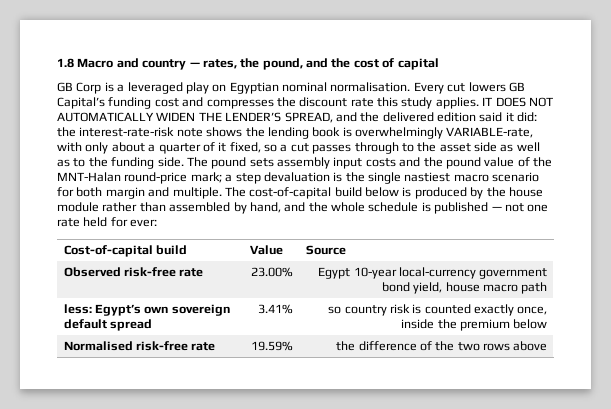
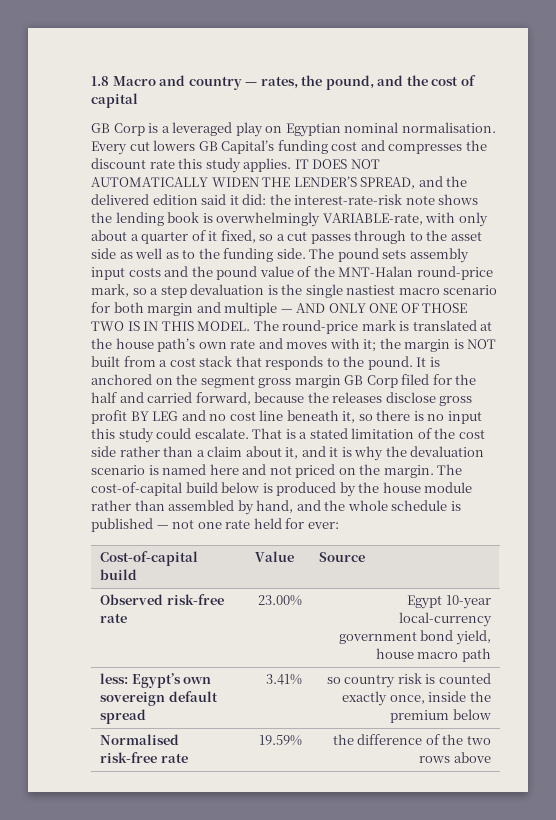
[190,172,222,183] mark; -> [91,284,147,297] mark, so
[172,187,222,199] multiple. -> [224,302,468,316] [91,320,493,334] [91,338,497,352] [91,356,440,370] [91,374,477,388] [91,392,473,406] [91,410,482,424] [91,428,485,443] [91,446,485,461] [91,464,434,478] multiple — AND ONLY ONE OF THOSE TWO IS IN THIS MODEL. The round-price mark is translated at the house path’s own rate and moves with it; the margin is NOT built from a cost stack that responds to the pound. It is anchored on the segment gross margin GB Corp filed for the half and carried forward, because the releases disclose gross profit BY LEG and no cost line beneath it, so there is no input this study could escalate. That is a stated limitation of the cost side rather than a claim about it, and it is why the devaluation scenario is named here and not priced on the margin.

